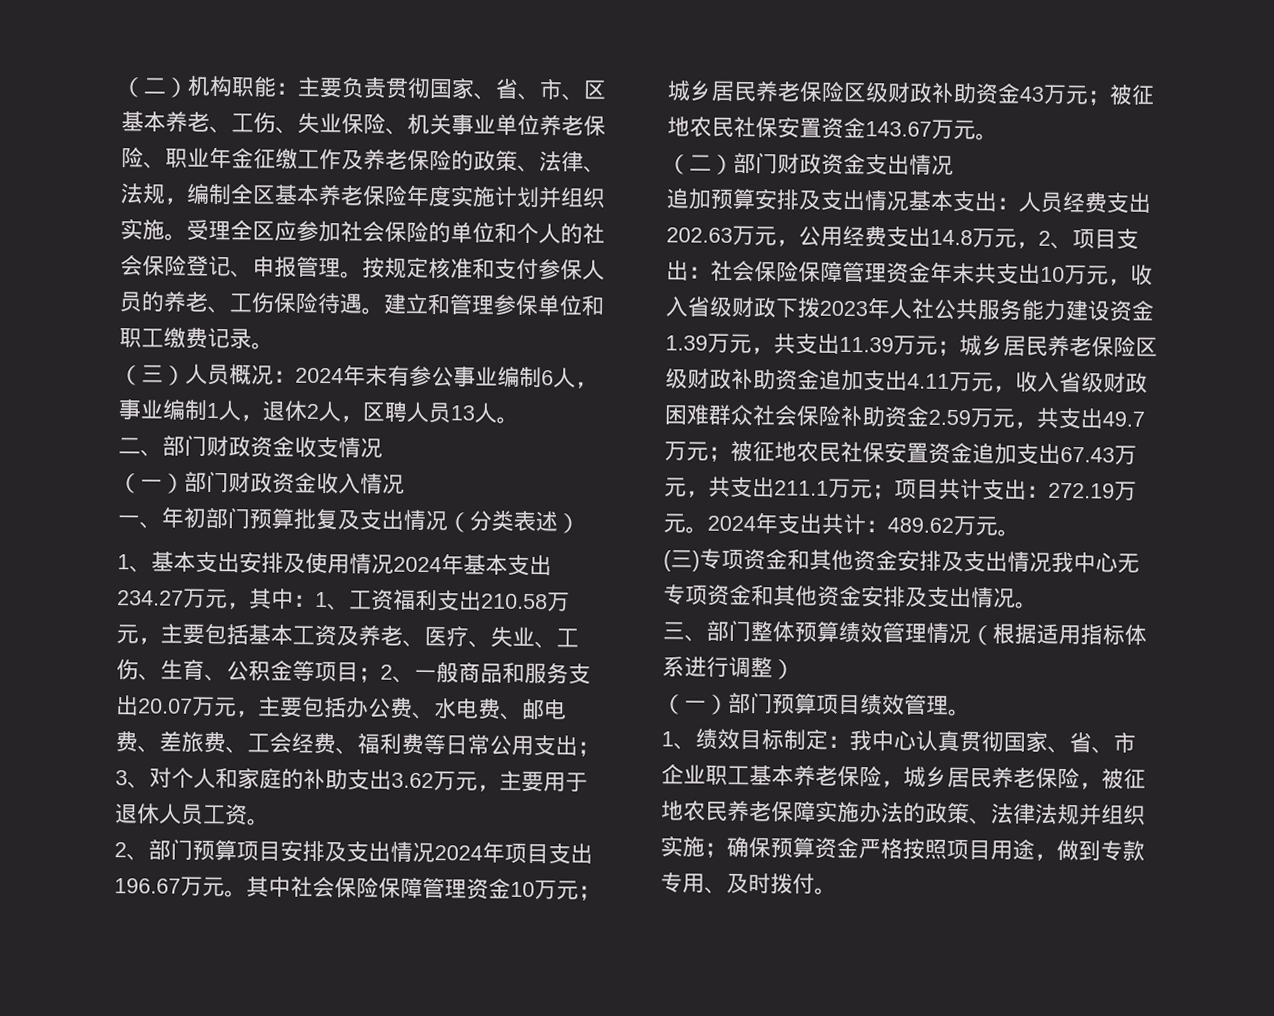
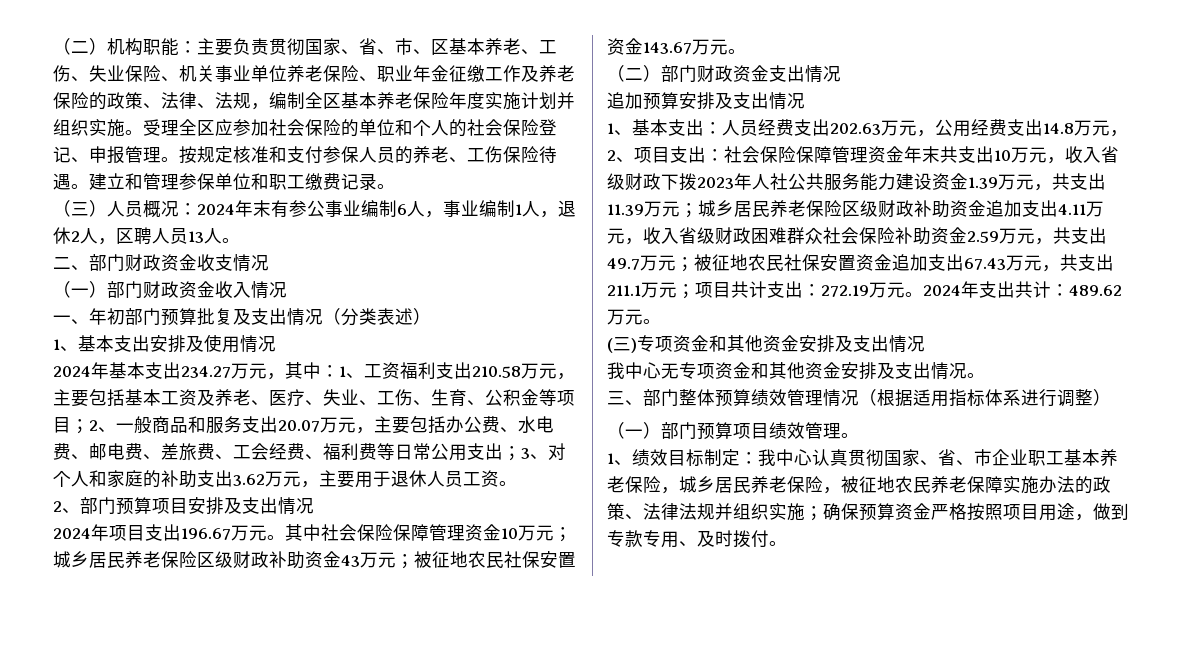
(394, 563) none -> (276, 344) //
(435, 852) none -> (314, 506) //
(910, 200) none -> [607,123,632,135] // 1、
(1052, 561) none -> (925, 344) //

